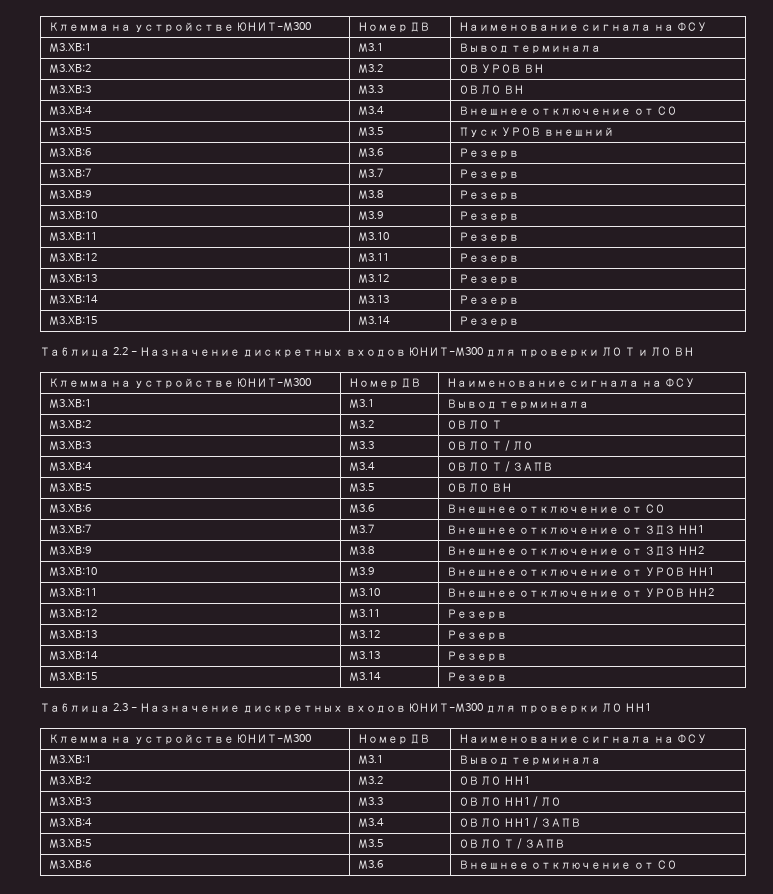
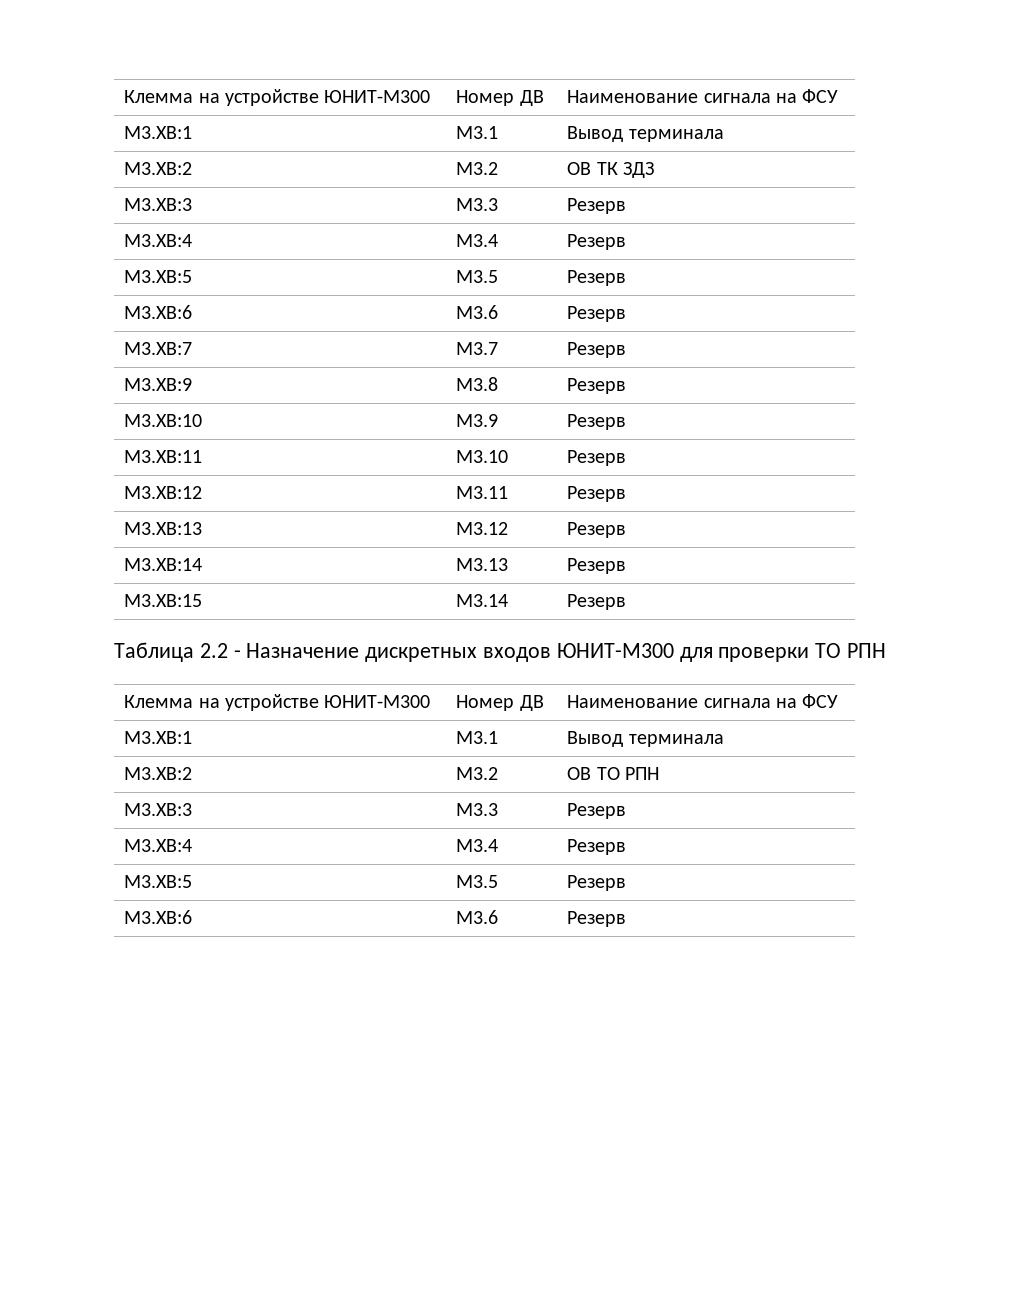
[481,64,545,74] [48,85,91,94] [357,85,383,94] [458,85,525,94] [48,106,92,115] [357,106,384,115] [458,106,678,115] [48,127,91,136] [357,127,383,136] [458,127,615,137] УРОВ ВН // М3.XB:3 | М3.3 | ОВ ЛО ВН // М3.XB:4 | М3.4 | Внешнее отключение от СО // М3.XB:5 | М3.5 | Пуск УРОВ внешний -> [596,162,654,178] [124,198,193,211] [456,198,499,211] [567,198,627,214] [124,234,193,247] [456,234,499,247] [567,234,627,250] [124,270,193,283] [456,270,499,283] [567,270,627,286] ТК ЗДЗ // М3.XB:3 | М3.3 | Резерв // М3.XB:4 | М3.4 | Резерв // М3.XB:5 | М3.5 | Резерв
[601,347,694,356] ЛО Т и ЛО ВН -> [815,643,887,658] ТО РПН
[469,420,503,429] [48,441,91,450] [348,441,374,450] [446,440,534,451] [48,462,92,471] [348,462,375,471] [446,461,554,472] [48,483,91,492] [348,483,374,492] [446,483,513,492] [48,504,91,513] [348,504,374,513] [446,504,666,513] [48,524,91,534] [348,524,374,534] [446,525,705,535] [48,546,91,555] [348,546,374,555] [446,546,705,556] [48,567,97,576] [348,567,374,576] [446,567,715,577] [48,588,97,597] [348,588,380,597] [446,588,715,598] [48,609,97,618] [348,609,380,618] [446,609,507,620] [48,630,97,639] [348,630,380,639] [446,630,507,641] [48,651,98,660] [348,651,380,660] [446,651,507,662] [48,672,97,681] [348,672,381,681] [446,672,507,683] [40,703,651,714] [48,734,312,745] [357,734,431,745] [458,734,708,744] [48,755,91,764] [357,755,383,764] [458,755,602,766] [48,776,91,785] [357,776,383,785] [458,776,531,785] [48,797,91,806] [357,797,383,806] [458,796,562,807] [48,818,92,827] [357,818,384,827] [458,817,582,828] [48,839,91,848] [357,839,383,848] [458,838,566,849] [48,860,91,869] [357,860,383,869] [458,860,678,869] ЛО Т // М3.XB:3 | М3.3 | ОВ ЛО Т / ЛО // М3.XB:4 | М3.4 | ОВ ЛО Т / ЗАПВ // М3.XB:5 | М3.5 | ОВ ЛО ВН // М3.XB:6 | М3.6 | Внешнее отключение от СО // М3.XB:7 | М3.7 | Внешнее отключение от ЗДЗ НН1 // М3.XB:9 | М3.8 | Внешнее отключение от ЗДЗ НН2 // М3.XB:10 | М3.9 | Внешнее отключение от УРОВ НН1 // М3.XB:11 | М3.10 | Внешнее отключение от УРОВ НН2 // М3.XB:12 | М3.11 | Резерв // М3.XB:13 | М3.12 | Резерв // М3.XB:14 | М3.13 | Резерв // М3.XB:15 | М3.14 | Резерв // Таблица 2.3 - Назначение дискретных входов ЮНИТ-М300 для проверки ЛО НН1 // Клемма на устройстве ЮНИТ-М300 | Номер ДВ | Наименование сигнала на ФСУ // М3.XB:1 | М3.1 | Вывод терминала // М3.XB:2 | М3.2 | ОВ ЛО НН1 // М3.XB:3 | М3.3 | ОВ ЛО НН1 / ЛО // М3.XB:4 | М3.4 | ОВ ЛО НН1 / ЗАПВ // М3.XB:5 | М3.5 | ОВ ЛО Т / ЗАПВ // М3.XB:6 | М3.6 | Внешнее отключение от СО -> [596,767,659,780] [124,803,193,816] [456,803,499,816] [567,803,627,819] [124,839,193,852] [456,839,499,852] [567,839,627,855] [124,875,193,888] [456,875,499,888] [567,875,627,891] [124,910,193,924] [456,910,499,924] [567,911,627,927] ТО РПН // М3.XB:3 | М3.3 | Резерв // М3.XB:4 | М3.4 | Резерв // М3.XB:5 | М3.5 | Резерв // М3.XB:6 | М3.6 | Резерв

